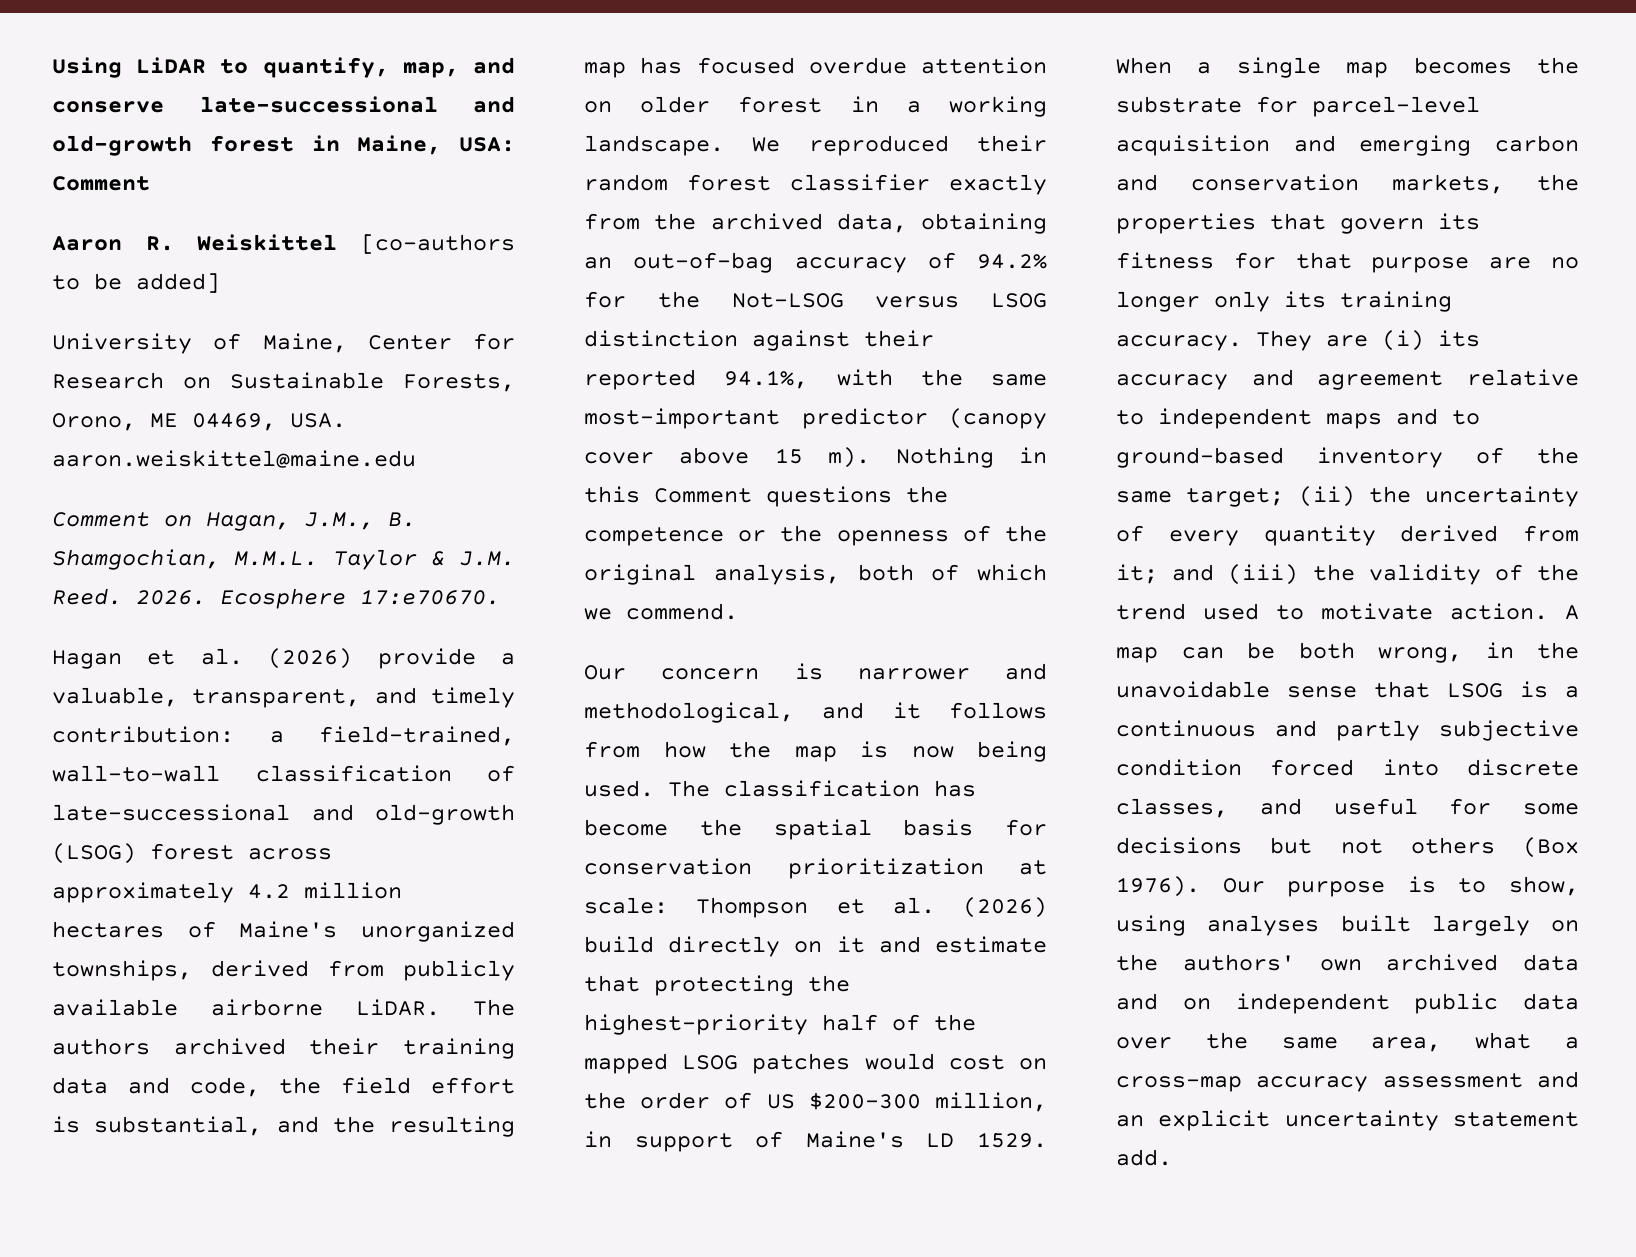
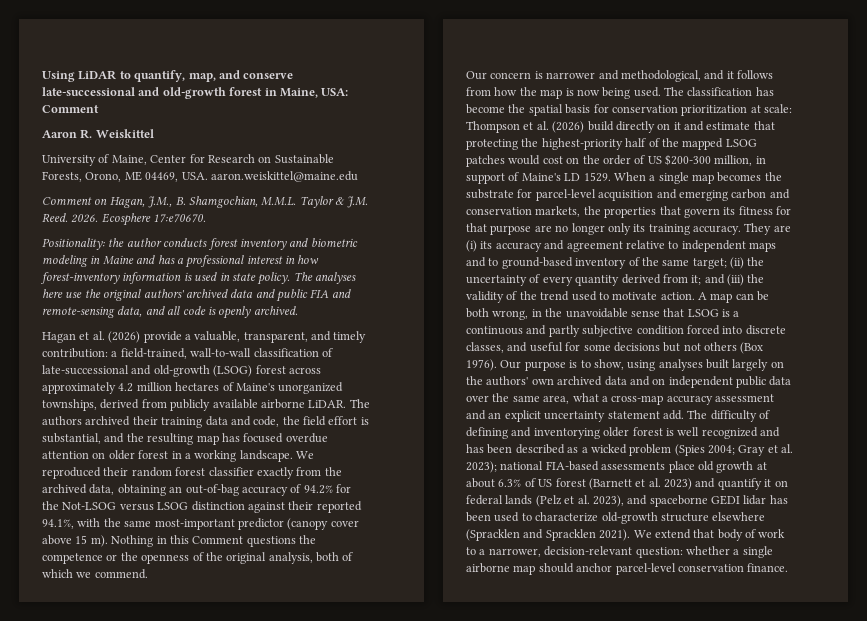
[361,234,515,254] [52,273,220,293] [co-authors to be added] -> (154, 133) none
(500, 597) none -> [42,238,358,250] [42,255,320,268] [41,272,356,285] [42,289,351,302] [42,306,298,319] // Positionality: the author conducts forest inventory and biometric modeling in Maine and has a professional interest in how forest-inventory information is used in state policy. The analyses here use the original authors' archived data and public FIA and remote-sensing data, and all code is openly archived.
(1172, 1157) none -> [687,410,770,422] [466,427,780,439] [466,444,794,456] [466,461,767,473] [466,478,788,490] [466,495,788,507] [466,512,766,524] [466,529,786,541] [466,546,773,558] [466,563,789,575] The difficulty of defining and inventorying older forest is well recognized and has been described as a wicked problem (Spies 2004; Gray et al. 2023); national FIA-based assessments place old growth at about 6.3% of US forest (Barnett et al. 2023) and quantify it on federal lands (Pelz et al. 2023), and spaceborne GEDI lidar has been used to characterize old-growth structure elsewhere (Spracklen and Spracklen 2021). We extend that body of work to a narrower, decision-relevant question: whether a single airborne map should anchor parcel-level conservation finance.

